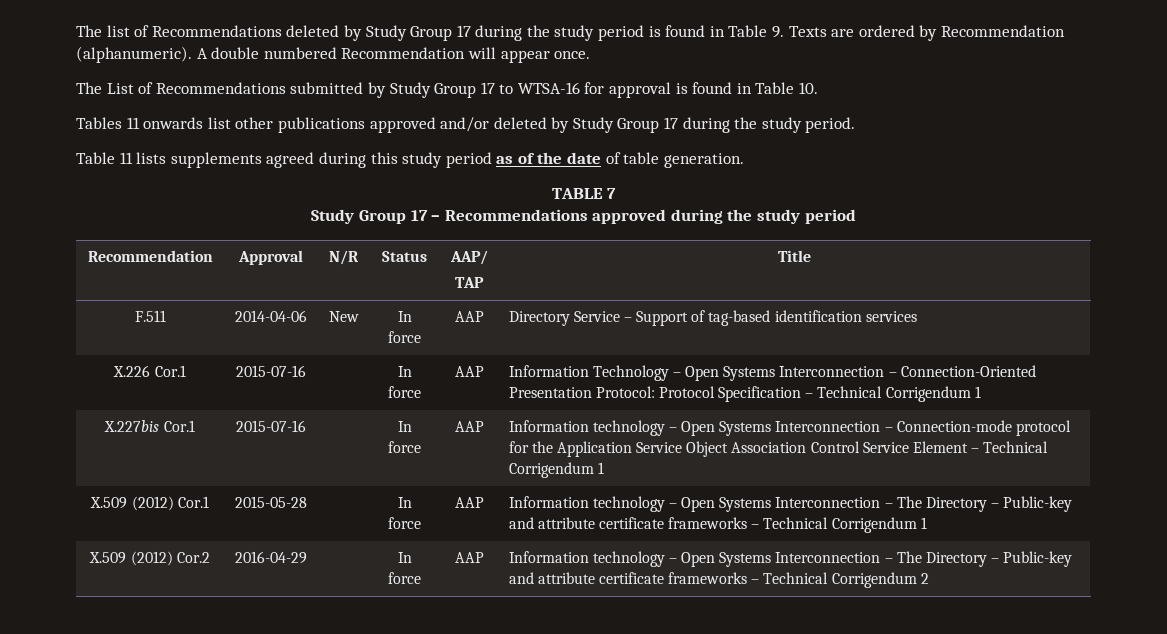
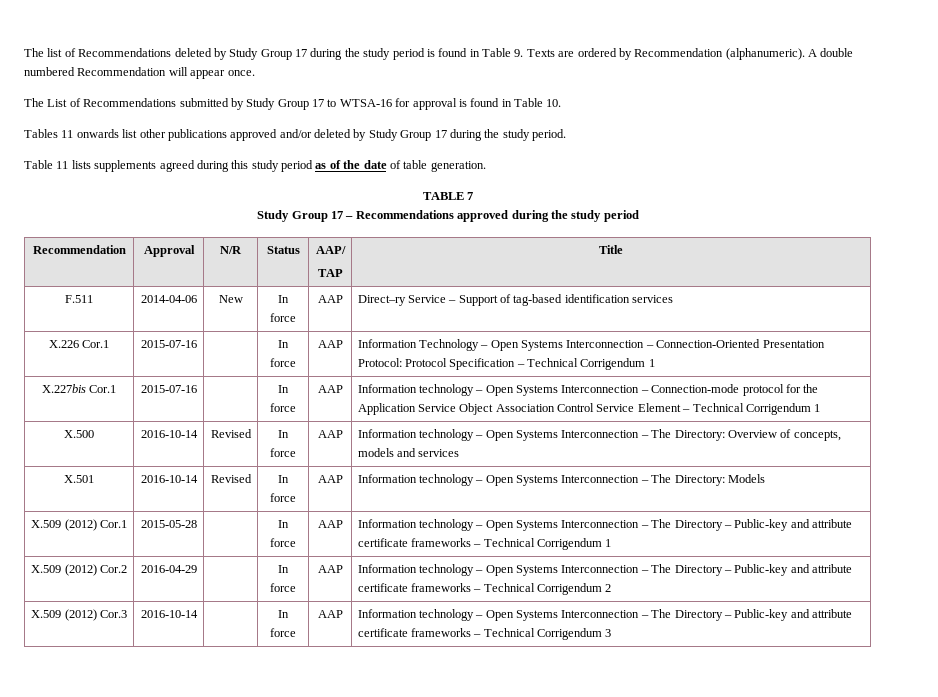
[508,311,570,326] Directory -> [357,295,406,306] Direct–ry
(604, 468) none -> [64,430,94,438] [140,430,198,438] [210,429,252,438] [278,430,289,438] [270,448,296,457] [317,430,343,438] [357,429,841,441] [357,448,460,457] [64,475,94,483] [140,475,198,483] [210,474,252,483] [278,475,289,483] [270,493,296,502] [317,475,343,483] [357,474,765,486] // X.500 | 2016-10-14 | Revised | In force | AAP | Information technology – Open Systems Interconnection – The Directory: Overview of concepts, models and services // X.501 | 2016-10-14 | Revised | In force | AAP | Information technology – Open Systems Interconnection – The Directory: Models
(929, 578) none -> [31,609,127,621] [140,610,198,618] [278,610,289,618] [270,628,296,637] [317,610,343,618] [357,609,853,621] [357,628,612,640] // X.509 (2012) Cor.3 | 2016-10-14 | | In force | AAP | Information technology – Open Systems Interconnection – The Directory – Public-key and attribute certificate frameworks – Technical Corrigendum 3

